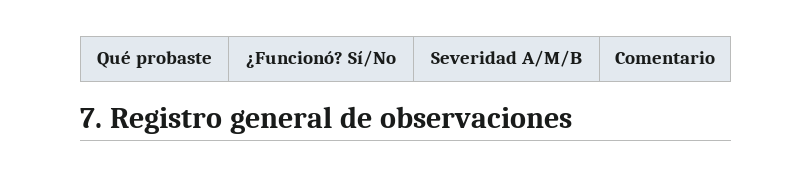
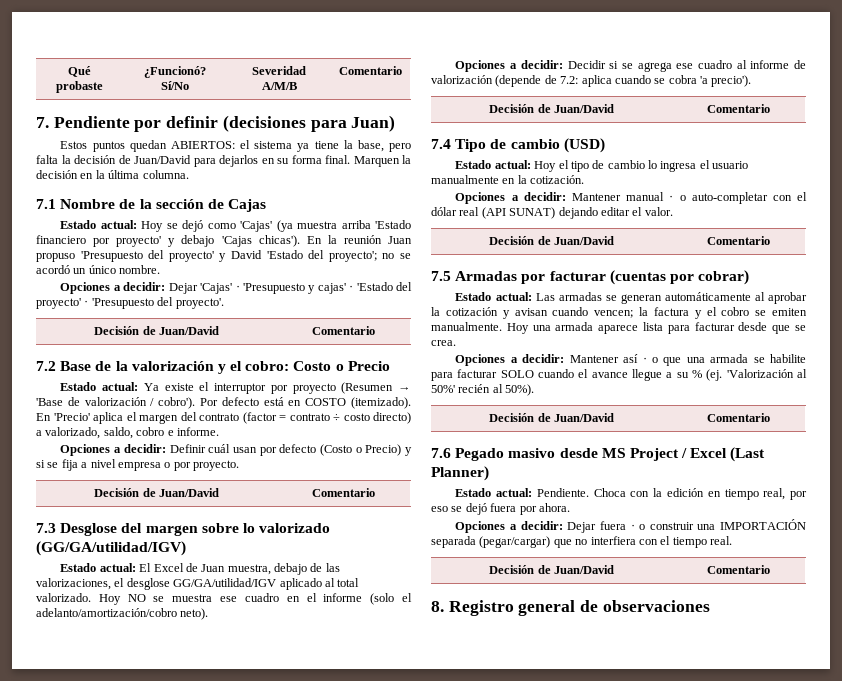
(102, 118) none -> [53,115,396,132] [60,140,411,152] [36,155,411,167] [36,170,189,179] [36,199,267,212] [60,220,411,232] [36,235,413,247] [36,250,412,262] [36,265,161,274] [60,282,412,294] [36,297,224,309] [94,326,219,335] [312,326,375,335] [36,361,390,374] [60,382,411,394] [36,397,412,409] [36,412,411,424] [36,427,219,439] [60,444,412,456] [36,459,239,471] [94,488,219,497] [312,488,375,497] [36,523,331,536] [36,541,186,556] [60,563,340,575] [36,578,360,590] [36,593,412,605] [36,608,209,620] [455,60,806,72] [431,75,752,87] [489,104,614,113] [707,104,770,113] [431,138,605,153] [455,160,749,172] [431,175,585,184] [455,192,807,204] [431,207,673,219] [489,236,614,245] [707,236,770,245] [431,270,750,285] [455,292,807,304] [431,307,807,319] [431,322,806,334] [431,340,456,346] [455,354,806,366] [431,369,807,381] [431,384,535,396] [489,413,614,422] [707,413,770,422] [431,447,766,462] [431,466,489,481] [455,488,807,500] [431,503,570,515] [455,519,806,533] [431,536,732,548] [489,565,614,574] [707,565,770,574] [431,601,444,612] Pendiente por definir (decisiones para Juan) // Estos puntos quedan ABIERTOS: el sistema ya tiene la base, pero falta la decisión de Juan/David para dejarlos en su forma final. Marquen la decisión en la última columna. // 7.1 Nombre de la sección de Cajas // Estado actual: Hoy se dejó como 'Cajas' (ya muestra arriba 'Estado financiero por proyecto' y debajo 'Cajas chicas'). En la reunión Juan propuso 'Presupuesto del proyecto' y David 'Estado del proyecto'; no se acordó un único nombre. // Opciones a decidir: Dejar 'Cajas' · 'Presupuesto y cajas' · 'Estado del proyecto' · 'Presupuesto del proyecto'. // Decisión de Juan/David | Comentario // 7.2 Base de la valorización y el cobro: Costo o Precio // Estado actual: Ya existe el interruptor por proyecto (Resumen → 'Base de valorización / cobro'). Por defecto está en COSTO (itemizado). En 'Precio' aplica el margen del contrato (factor = contrato ÷ costo directo) a valorizado, saldo, cobro e informe. // Opciones a decidir: Definir cuál usan por defecto (Costo o Precio) y si se fija a nivel empresa o por proyecto. // Decisión de Juan/David | Comentario // 7.3 Desglose del margen sobre lo valorizado (GG/GA/utilidad/IGV) // Estado actual: El Excel de Juan muestra, debajo de las valorizaciones, el desglose GG/GA/utilidad/IGV aplicado al total valorizado. Hoy NO se muestra ese cuadro en el informe (solo el adelanto/amortización/cobro neto). // Opciones a decidir: Decidir si se agrega ese cuadro al informe de valorización (depende de 7.2: aplica cuando se cobra 'a precio'). // Decisión de Juan/David | Comentario // 7.4 Tipo de cambio (USD) // Estado actual: Hoy el tipo de cambio lo ingresa el usuario manualmente en la cotización. // Opciones a decidir: Mantener manual · o auto-completar con el dólar real (API SUNAT) dejando editar el valor. // Decisión de Juan/David | Comentario // 7.5 Armadas por facturar (cuentas por cobrar) // Estado actual: Las armadas se generan automáticamente al aprobar la cotización y avisan cuando vencen; la factura y el cobro se emiten manualmente. Hoy una armada aparece lista para facturar desde que se crea. // Opciones a decidir: Mantener así · o que una armada se habilite para facturar SOLO cuando el avance llegue a su % (ej. 'Valorización al 50%' recién al 50%). // Decisión de Juan/David | Comentario // 7.6 Pegado masivo desde MS Project / Excel (Last Planner) // Estado actual: Pendiente. Choca con la edición en tiempo real, por eso se dejó fuera por ahora. // Opciones a decidir: Dejar fuera · o construir una IMPORTACIÓN separada (pegar/cargar) que no interfiera con el tiempo real. // Decisión de Juan/David | Comentario // 8.

